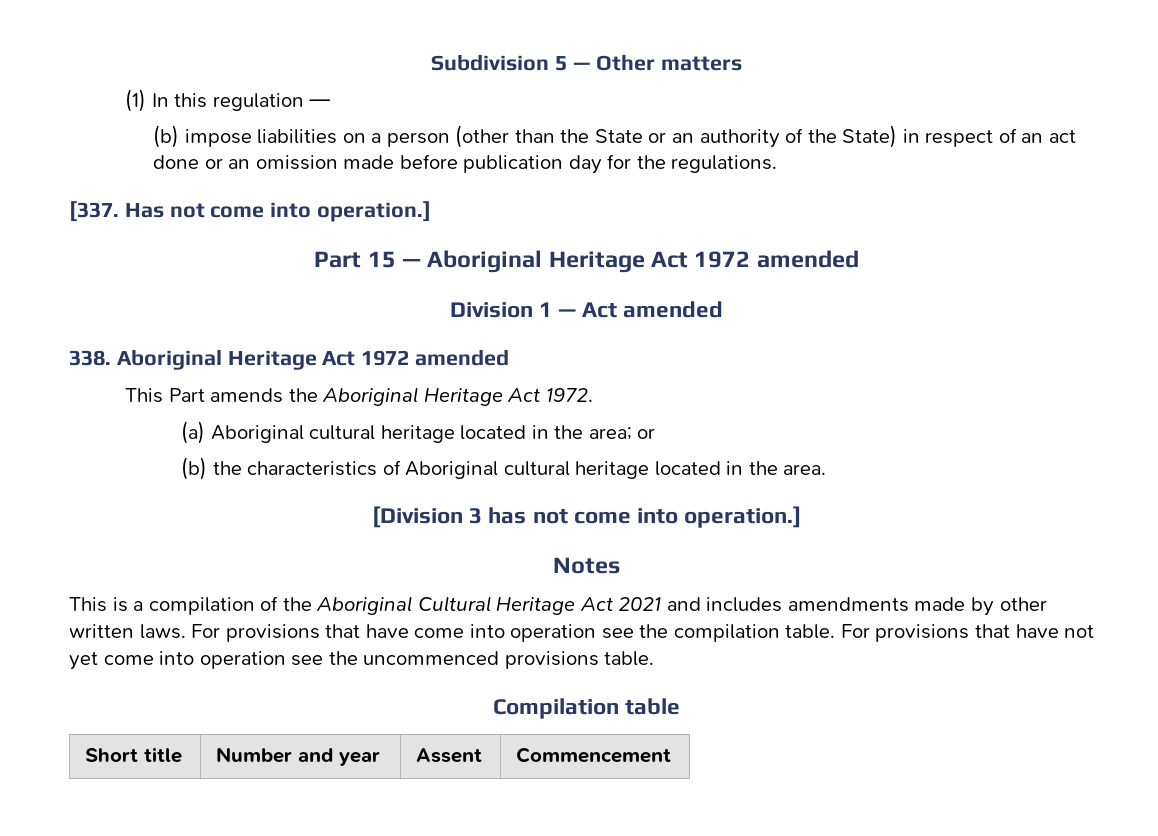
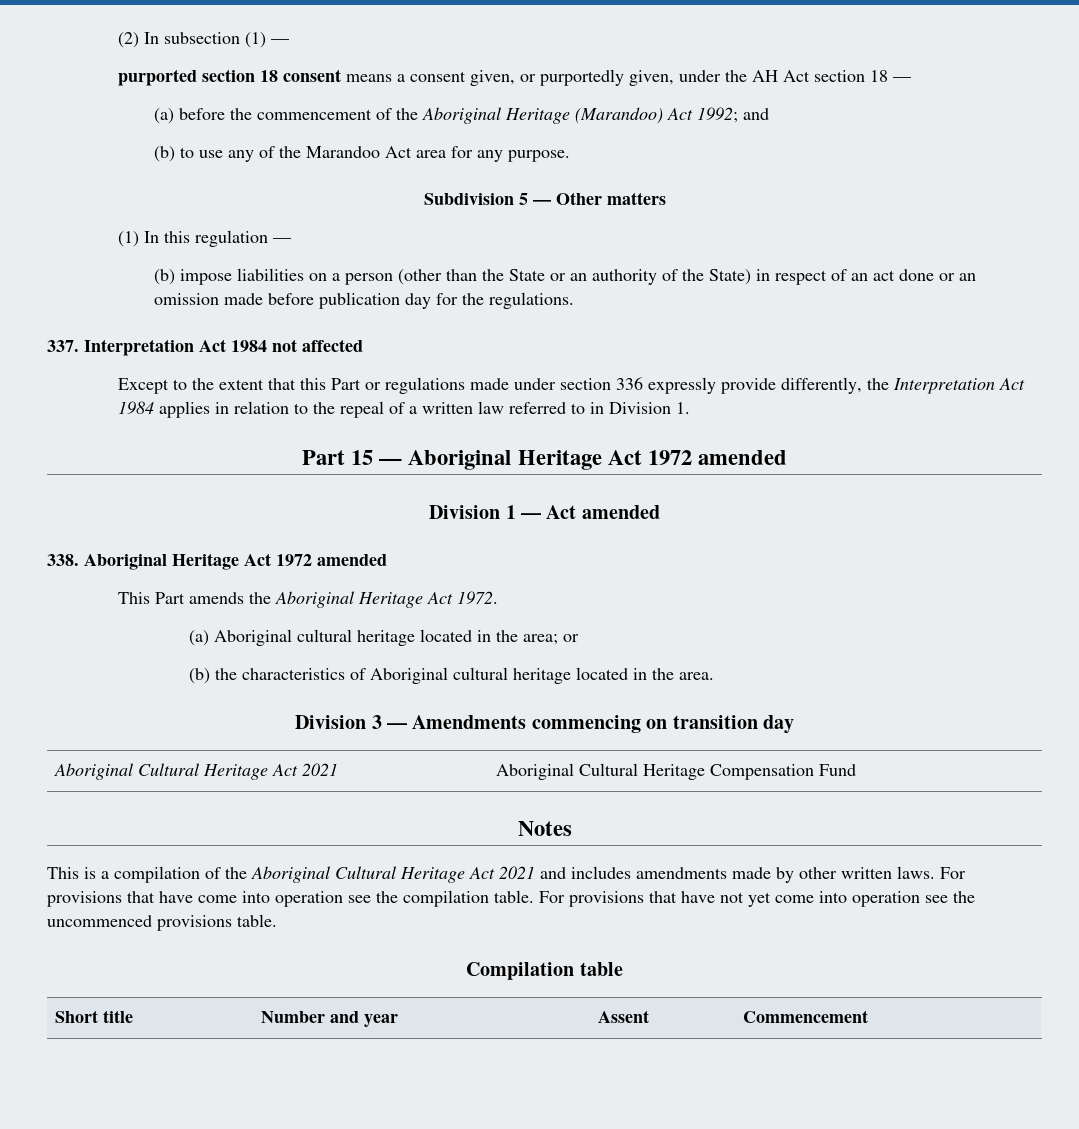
(430, 62) none -> [118,32,290,48] [118,69,912,86] [153,107,769,124] [153,146,570,162] (2) In subsection (1) — // purported section 18 consent means a consent given, or purportedly given, under the AH Act section 18 — // (a) before the commencement of the Aboriginal Heritage (Marandoo) Act 1992; and // (b) to use any of the Marandoo Act area for any purpose. //
[69,201,432,222] [337. Has not come into operation.] -> [47,339,363,356] [118,377,1026,394] [118,401,691,418] 337. Interpretation Act 1984 not affected // Except to the extent that this Part or regulations made under section 336 expressly provide differently, the Interpretation Act 1984 applies in relation to the repeal of a written law referred to in Division 1.
[372,506,801,528] [Division 3 has not come into operation.] -> [295,715,794,734] [53,763,338,780] [495,763,856,780] Division 3 — Amendments commencing on transition day // Aboriginal Cultural Heritage Act 2021 | Aboriginal Cultural Heritage Compensation Fund

